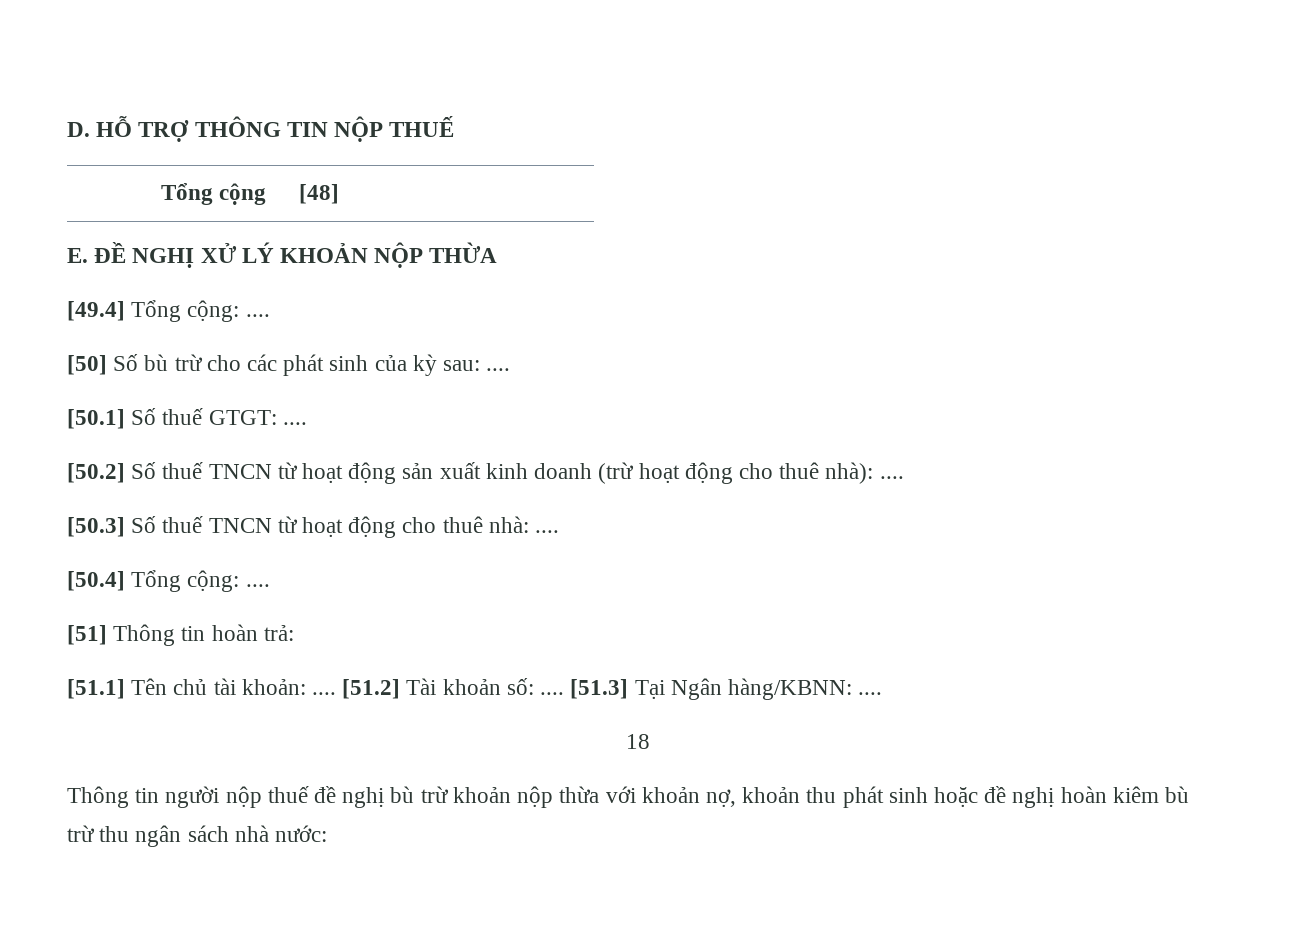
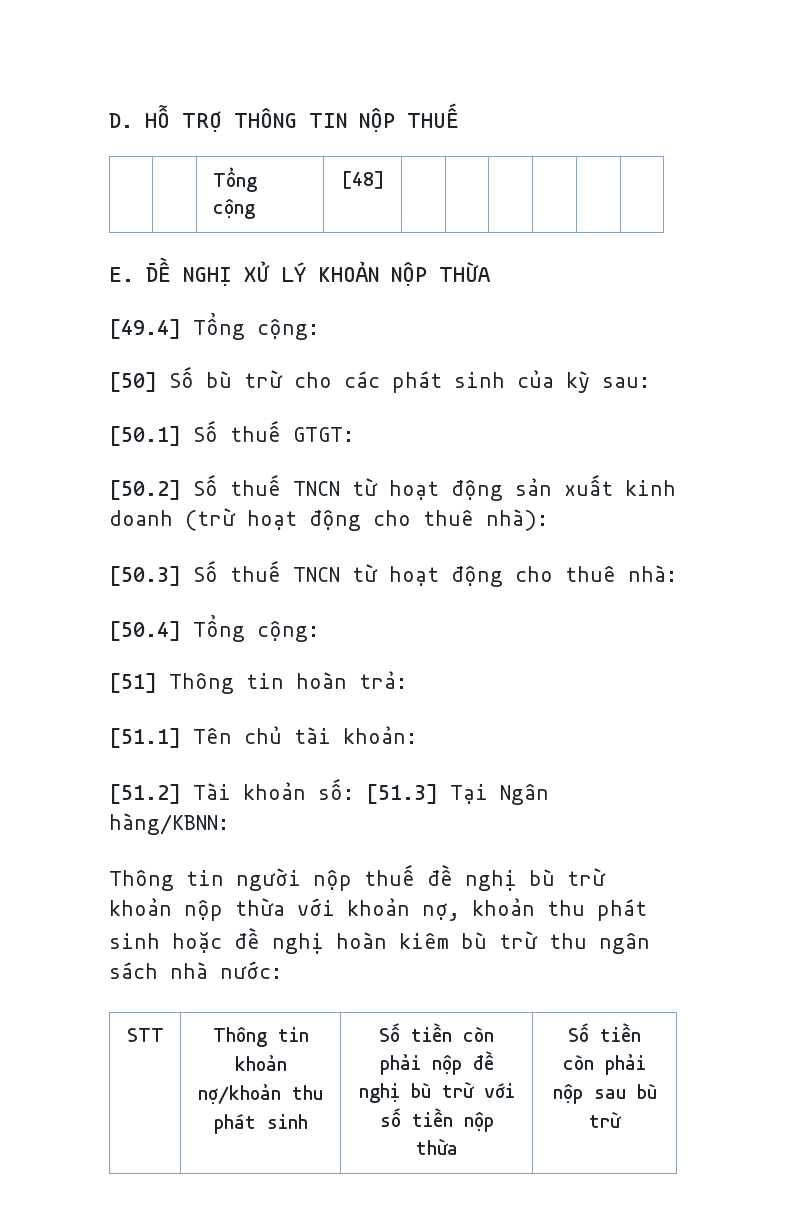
[245,314,270,317] .... -> (319, 329) none
[486,368,511,371] .... -> (650, 382) none
[282,422,307,425] .... -> (354, 434) none
[879,476,904,479] .... -> (548, 520) none
[535,530,560,533] .... -> (677, 573) none
[245,584,270,587] .... -> (319, 631) none
[312,692,337,695] .... -> (417, 735) //
[540,692,565,695] .... -> (354, 789) none
[858,692,883,695] [626,734,650,749] .... // 18 -> (229, 824) none
(328, 833) none -> [126,1028,164,1042] [212,1027,309,1047] [234,1055,287,1071] [198,1084,323,1104] [213,1113,308,1134] [379,1023,494,1042] [379,1051,494,1075] [358,1081,515,1103] [379,1108,494,1132] [415,1138,458,1155] [568,1023,641,1042] [563,1054,646,1075] [552,1083,657,1104] [589,1111,622,1128] // STT | Thông tin khoản nợ/khoản thu phát sinh | Số tiền còn phải nộp đề nghị bù trừ với số tiền nộp thừa | Số tiền còn phải nộp sau bù trừ

